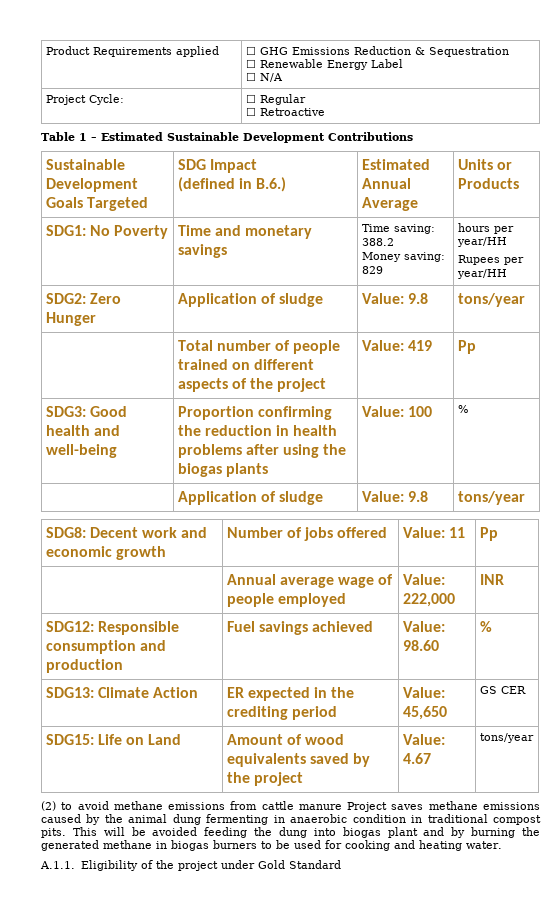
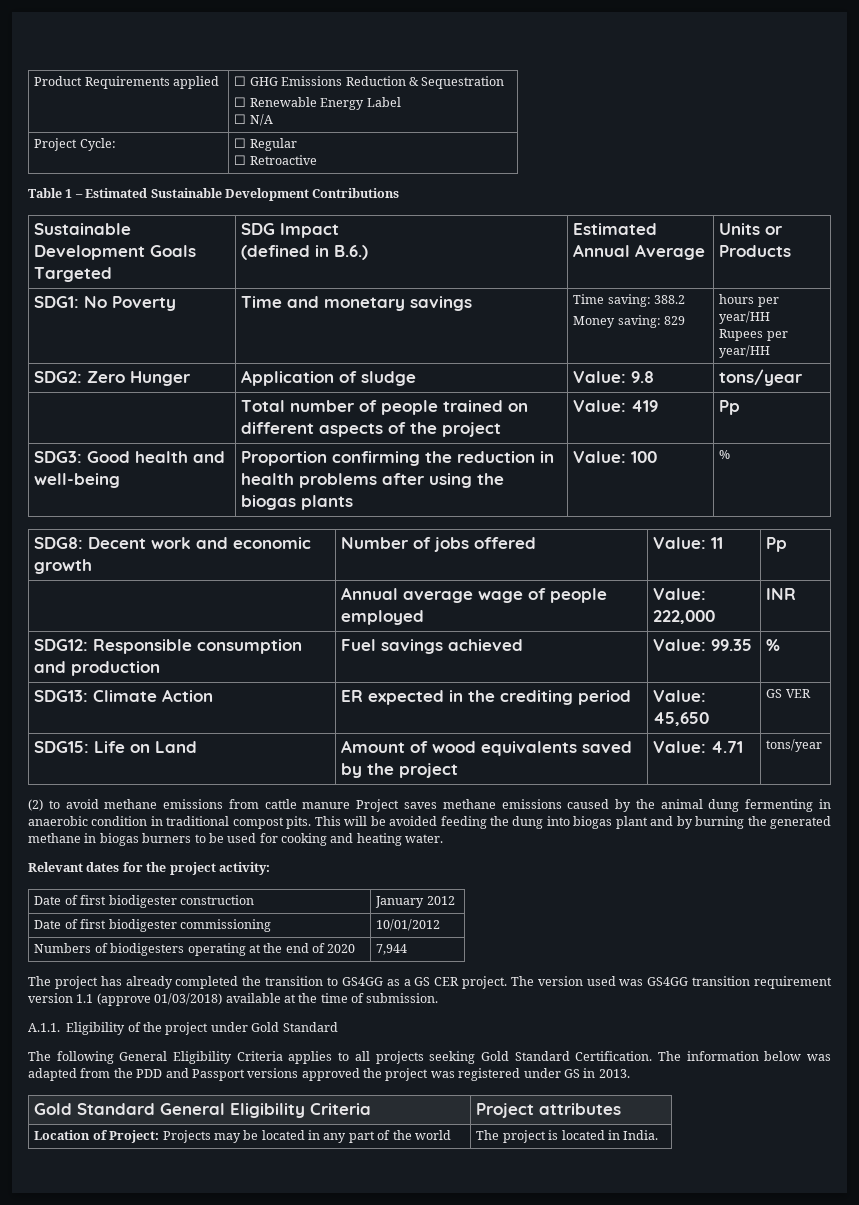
[177,491,323,505] [361,491,428,502] [457,491,525,505] // | Application of sludge | Value: 9.8 | tons/year -> (731, 454) none
[402,640,439,651] 98.60 -> [711,639,753,651] 99.35
[500,686,526,694] CER -> [785,689,811,698] VER
[402,753,431,764] 4.67 -> [711,741,744,753] 4.71
(502, 845) none -> [28,862,270,875] [34,895,254,908] [375,896,455,908] [34,919,271,932] [376,919,441,931] [34,943,356,956] [376,944,408,955] [28,976,833,989] [28,993,439,1006] // Relevant dates for the project activity: // Date of first biodigester construction | January 2012 // Date of first biodigester commissioning | 10/01/2012 // Numbers of biodigesters operating at the end of 2020 | 7,944 // The project has already completed the transition to GS4GG as a GS CER project. The version used was GS4GG transition requirement version 1.1 (approve 01/03/2018) available at the time of submission.
(341, 864) none -> [28,1051,831,1064] [28,1068,630,1081] [34,1103,372,1118] [476,1103,622,1118] [34,1130,451,1143] [476,1130,659,1143] // The following General Eligibility Criteria applies to all projects seeking Gold Standard Certification. The information below was adapted from the PDD and Passport versions approved the project was registered under GS in 2013. // Gold Standard General Eligibility Criteria | Project attributes // Location of Project: Projects may be located in any part of the world | The project is located in India.

